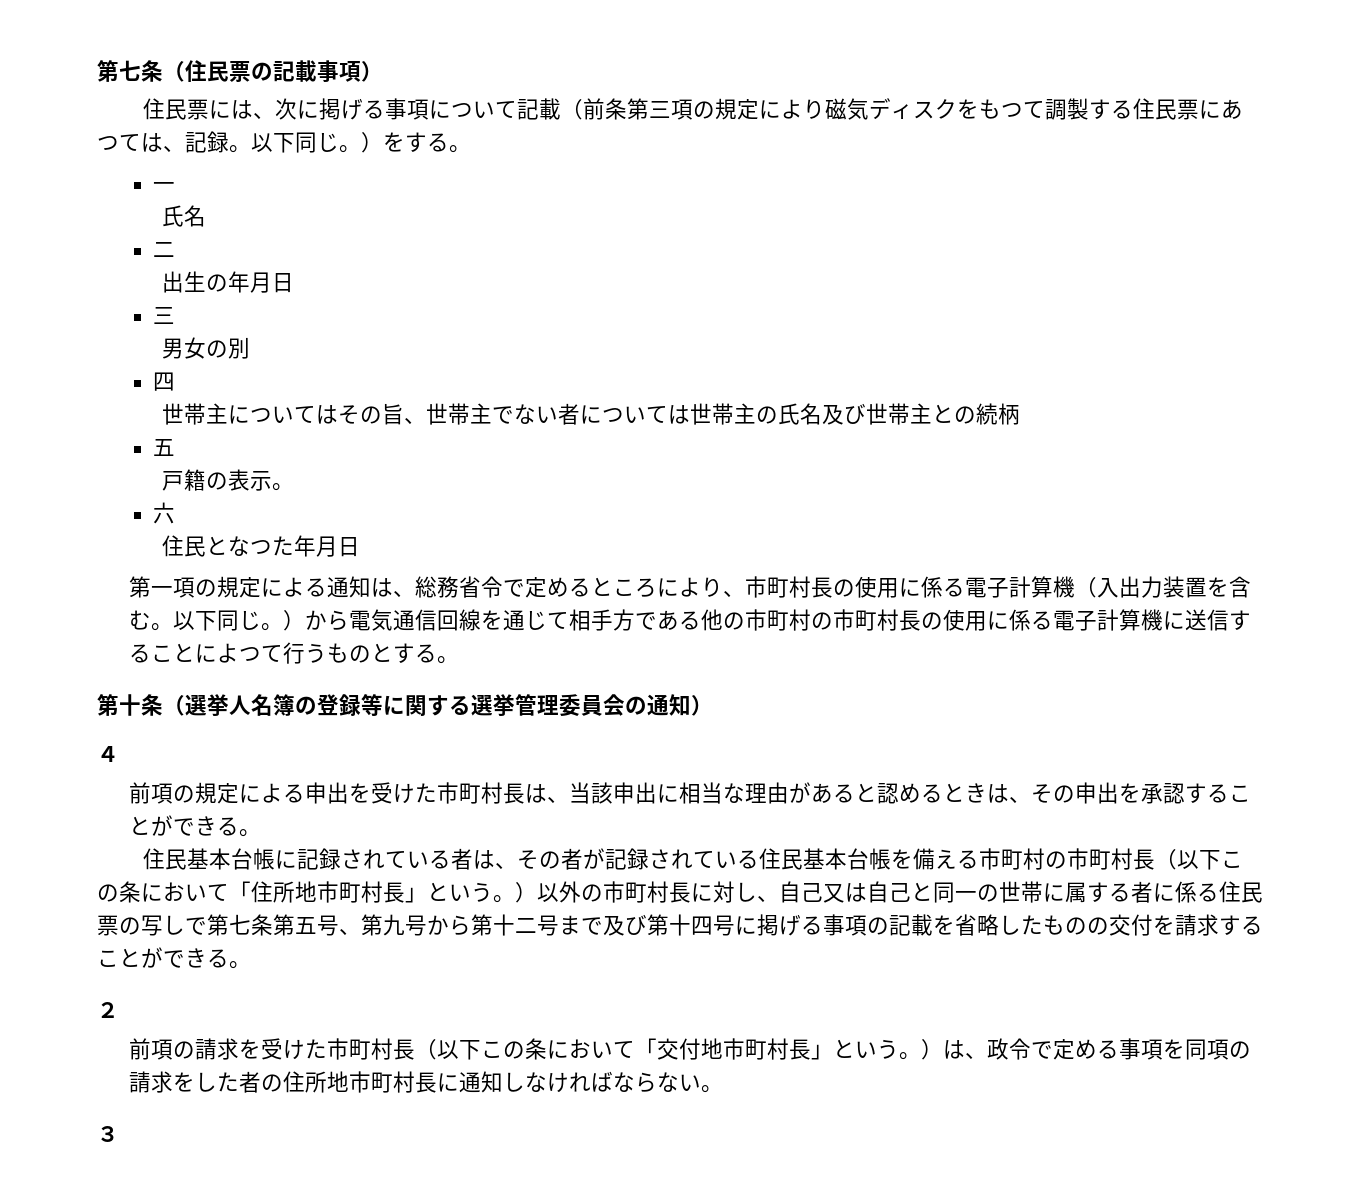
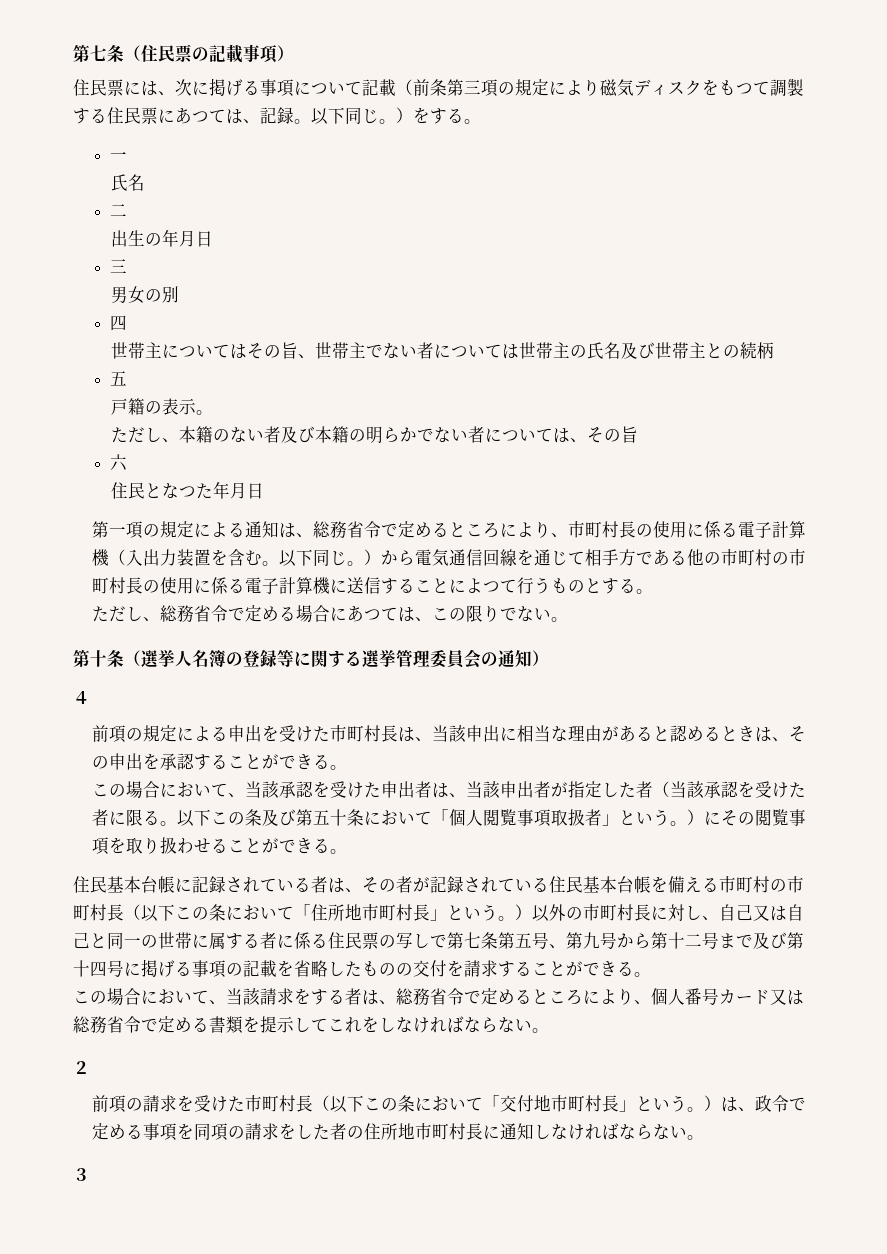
(294, 487) none -> [110,426,638,444] // ただし、本籍のない者及び本籍の明らかでない者については、その旨
(460, 660) none -> [91,605,568,622] // ただし、総務省令で定める場合にあつては、この限りでない。
(262, 833) none -> [91,781,806,799] [91,809,806,827] [91,837,347,855] // この場合において、当該承認を受けた申出者は、当該申出者が指定した者（当該承認を受けた者に限る。以下この条及び第五十条において「個人閲覧事項取扱者」という。）にその閲覧事項を取り扱わせることができる。
(251, 965) none -> [73,988,804,1006] [73,1016,549,1034] // この場合において、当該請求をする者は、総務省令で定めるところにより、個人番号カード又は総務省令で定める書類を提示してこれをしなければならない。

